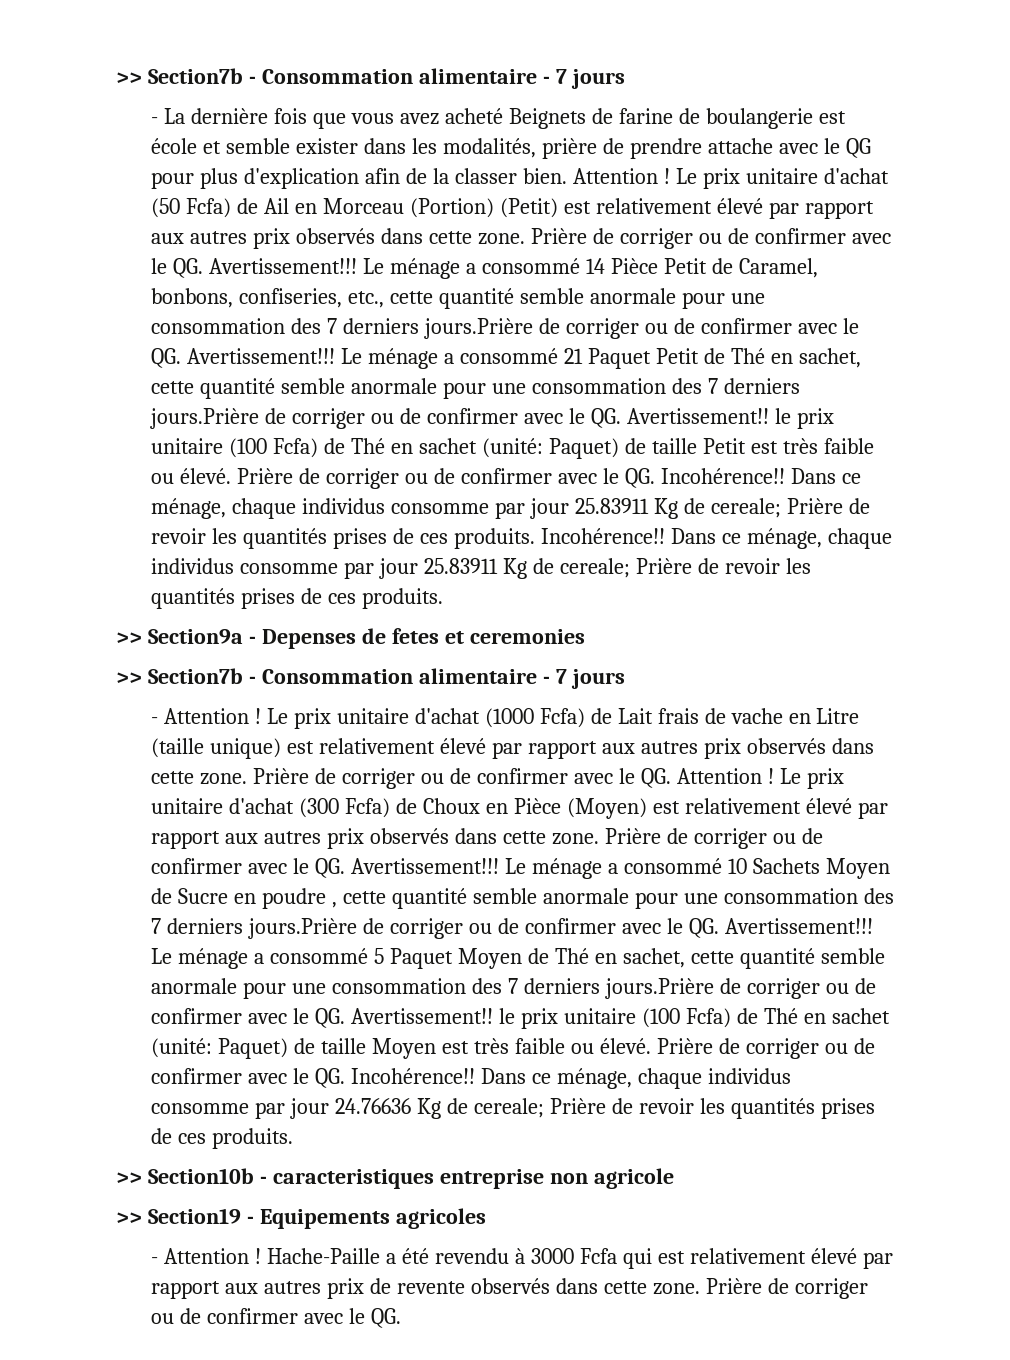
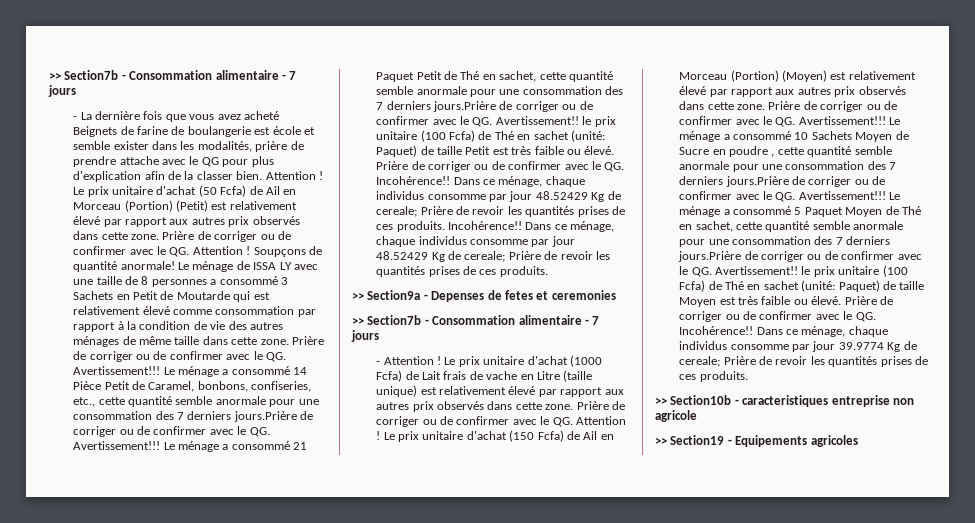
(204, 268) none -> [192,246,322,257] [73,261,318,272] [73,276,288,287] [73,291,270,302] [73,306,316,317] [73,321,283,332] [73,336,324,347] [73,351,286,362] Attention ! Soupçons de quantité anormale! Le ménage de ISSA LY avec une taille de 8 personnes a consommé 3 Sachets en Petit de Moutarde qui est relativement élevé comme consommation par rapport à la condition de vie des autres ménages de même taille dans cette zone. Prière de corriger ou de confirmer avec le QG.
[575,498,650,514] 25.83911 -> [535,191,588,200] 48.52429
[424,558,499,574] 25.83911 -> [376,251,429,260] 48.52429
[299,798,561,818] (300 Fcfa) de Choux en Pièce -> [509,430,614,442] [679,70,779,82] (150 Fcfa) de Ail en Morceau (Portion)
[335,1098,412,1114] 24.76636 -> [838,342,884,350] 39.9774
[151,1248,893,1269] [151,1278,868,1299] [151,1308,402,1328] // - Attention ! Hache-Paille a été revendu à 3000 Fcfa qui est relativement élevé par rapport aux autres prix de revente observés dans cette zone. Prière de corriger ou de confirmer avec le QG. -> (858, 441) none

